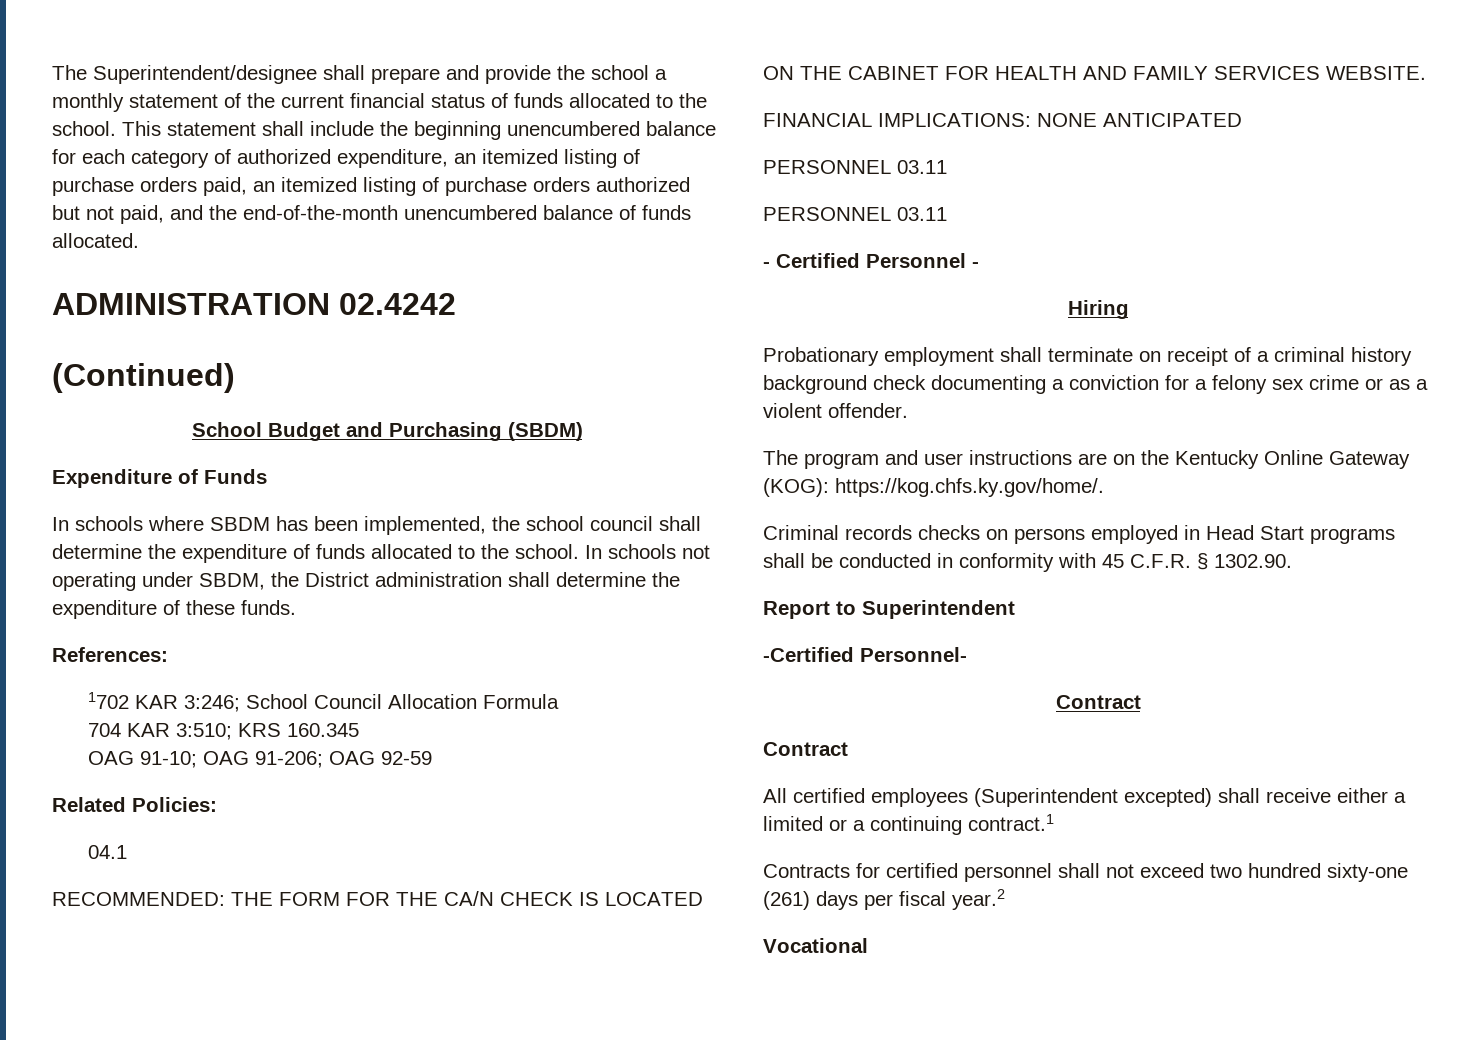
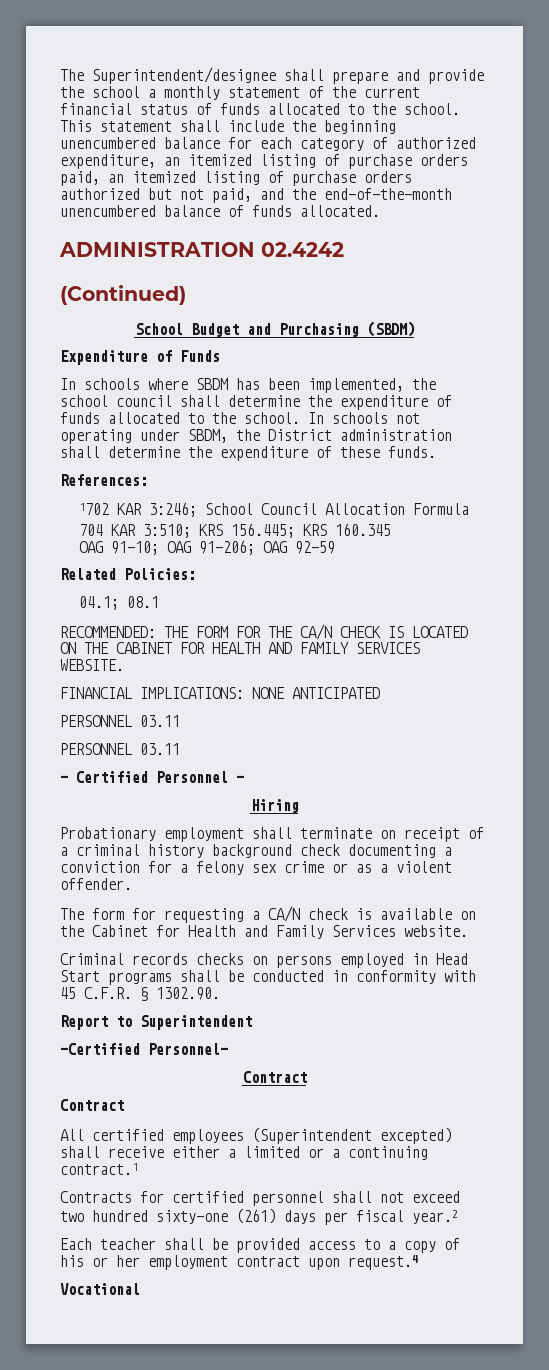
(282, 730) none -> [231,523,328,538] 156.445; KRS
[88,845,128,859] 04.1 -> [79,596,160,610] 04.1; 08.1
[804,450,1410,469] [763,478,1104,497] program and user instructions are on the Kentucky Online Gateway (KOG): https://kog.chfs.ky.gov/home/. -> [92,906,476,923] [60,925,468,939] form for requesting a CA/N check is available on the Cabinet for Health and Family Services website.
(1005, 899) none -> [60,1238,460,1253] [60,1255,418,1270] // Each teacher shall be provided access to a copy of his or her employment contract upon request.4

